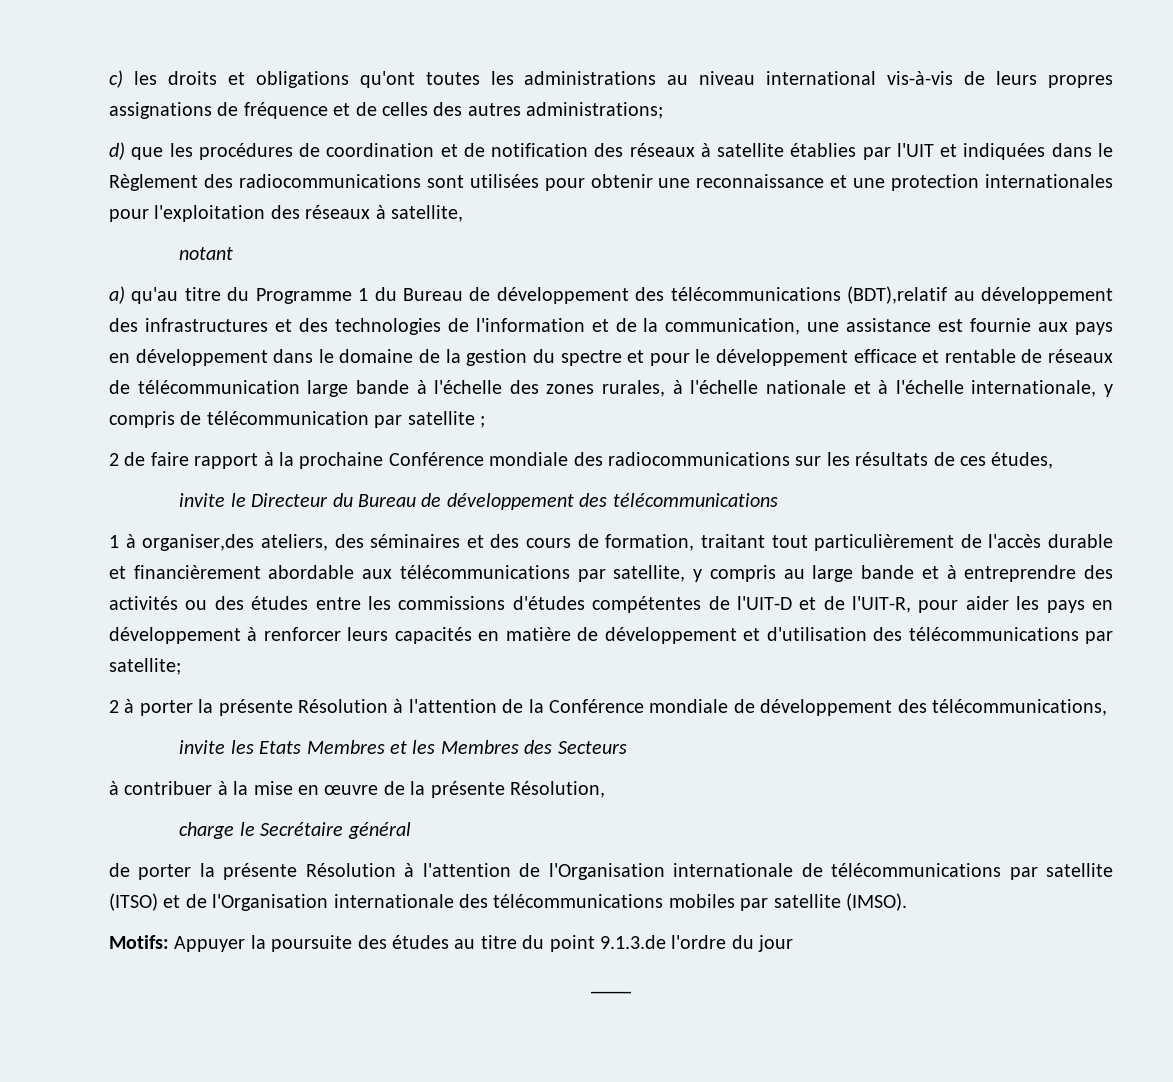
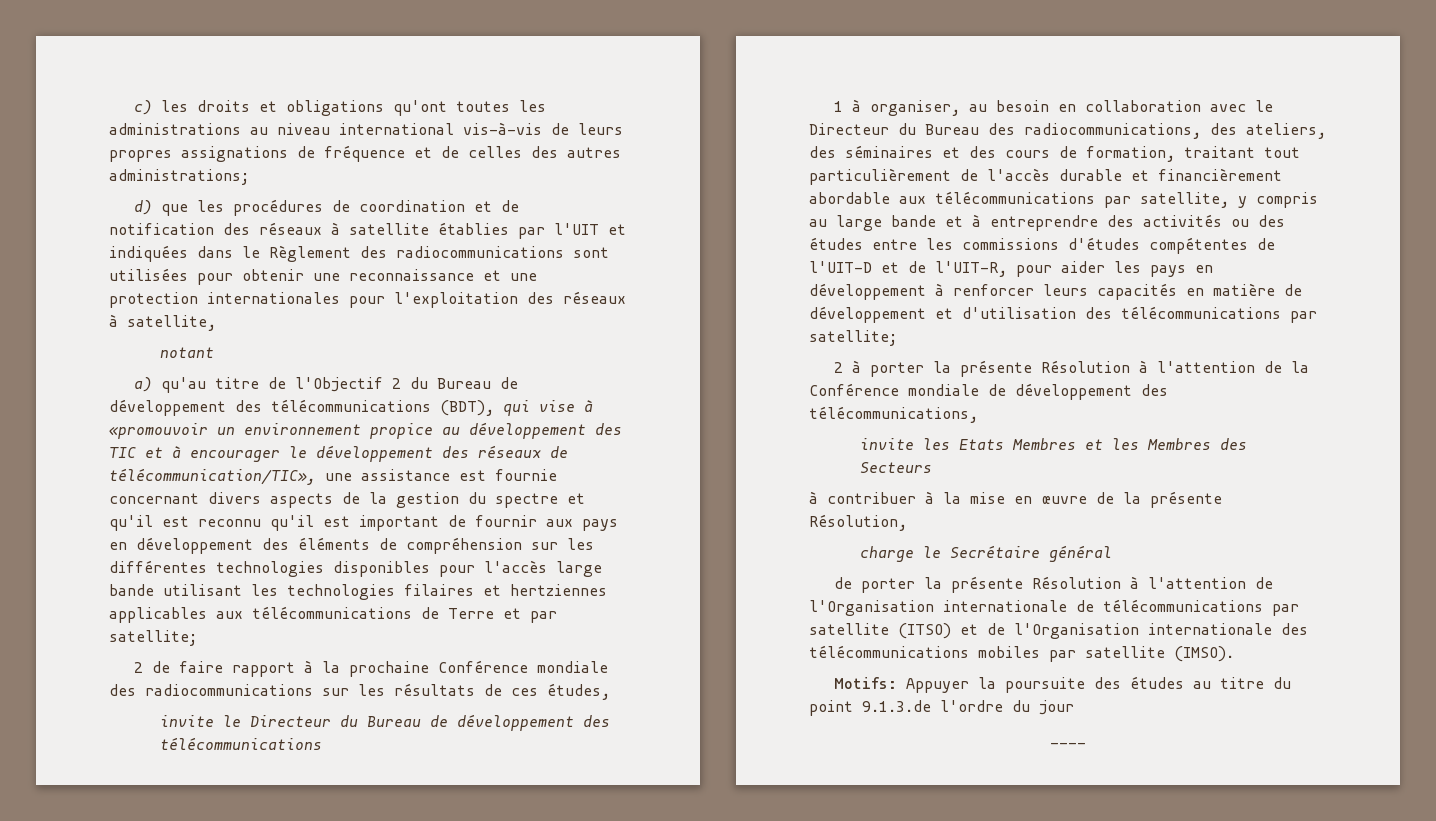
[227,286,1113,304] [109,318,1113,335] [109,349,414,366] du Programme 1 du Bureau de développement des télécommunications (BDT),relatif au développement des infrastructures et des technologies de l'information et de la communication, une assistance est fournie aux pays en développement dans le domaine -> [268,377,519,392] [109,399,593,416] [109,422,622,439] [109,445,568,462] [109,468,557,485] [109,492,333,508] de l'Objectif 2 du Bureau de développement des télécommunications (BDT), qui vise à «promouvoir un environnement propice au développement des TIC et à encourager le développement des réseaux de télécommunication/TIC», une assistance est fournie concernant divers aspects
[649,349,1113,366] [109,380,1113,397] [109,411,485,428] pour le développement efficace et rentable de réseaux de télécommunication large bande à l'échelle des zones rurales, à l'échelle nationale et à l'échelle internationale, y compris de télécommunication par satellite ; -> [109,515,618,531] [109,537,594,554] [109,560,602,577] [109,584,607,600] [109,606,557,623] [109,630,197,646] qu'il est reconnu qu'il est important de fournir aux pays en développement des éléments de compréhension sur les différentes technologies disponibles pour l'accès large bande utilisant les technologies filaires et hertziennes applicables aux télécommunications de Terre et par satellite;
[142,534,255,551] organiser,des -> [870,100,1274,116] [809,123,1237,139] organiser, au besoin en collaboration avec le Directeur du Bureau des radiocommunications, des

